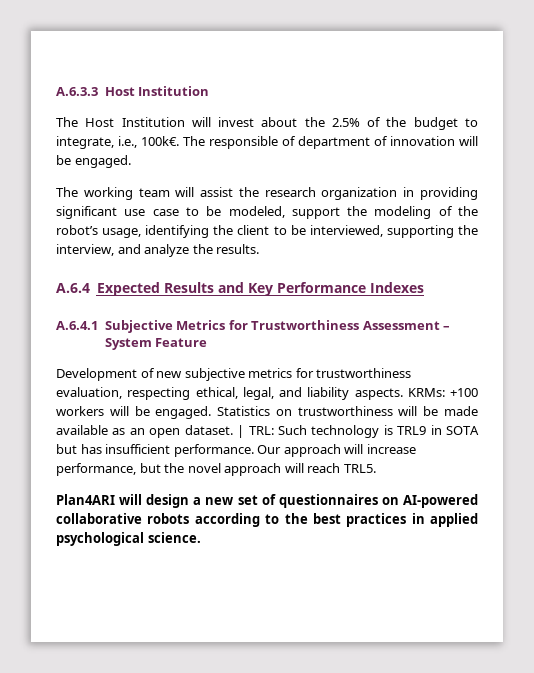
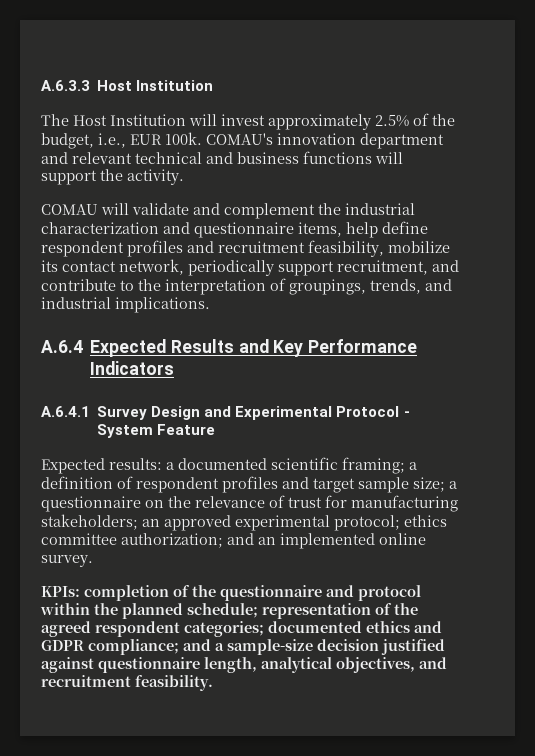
[261,117,325,127] about the -> [268,114,371,130] approximately
[413,117,478,130] [56,136,478,149] [56,155,131,168] [56,187,478,200] [56,206,479,219] [56,225,478,238] [56,244,260,257] budget to integrate, i.e., 100k€. The responsible of department of innovation will be engaged. // The working team will assist the research organization in providing significant use case to be modeled, support the modeling of the robot’s usage, identifying the client to be interviewed, supporting the interview, and analyze the results. -> [41,132,444,149] [41,151,403,164] [41,169,184,185] [41,203,415,219] [41,221,428,238] [41,240,450,257] [41,259,459,276] [41,278,452,295] [41,297,210,313] budget, i.e., EUR 100k. COMAU's innovation department and relevant technical and business functions will support the activity. // COMAU will validate and complement the industrial characterization and questionnaire items, help define respondent profiles and recruitment feasibility, mobilize its contact network, periodically support recruitment, and contribute to the interpretation of groupings, trends, and industrial implications.
[369,282,424,293] Indexes -> [90,361,175,375] Indicators
[104,320,451,333] [104,338,208,350] [56,368,412,381] [56,387,478,400] [56,406,478,419] [56,425,479,438] [56,444,416,457] [56,463,376,476] [56,494,478,508] [56,513,478,527] [56,532,201,546] Subjective Metrics for Trustworthiness Assessment – System Feature // Development of new subjective metrics for trustworthiness evaluation, respecting ethical, legal, and liability aspects. KRMs: +100 workers will be engaged. Statistics on trustworthiness will be made available as an open dataset. | TRL: Such technology is TRL9 in SOTA but has insufficient performance. Our approach will increase performance, but the novel approach will reach TRL5. // Plan4ARI will design a new set of questionnaires on AI-powered collaborative robots according to the best practices in applied psychological science. -> [97,406,410,420] [97,424,216,438] [41,457,417,474] [41,476,457,493] [41,495,458,512] [41,514,447,531] [41,533,426,549] [41,555,93,567] [41,585,421,601] [40,603,418,619] [41,621,442,637] [41,639,445,655] [41,657,447,673] [41,675,213,691] Survey Design and Experimental Protocol - System Feature // Expected results: a documented scientific framing; a definition of respondent profiles and target sample size; a questionnaire on the relevance of trust for manufacturing stakeholders; an approved experimental protocol; ethics committee authorization; and an implemented online survey. // KPIs: completion of the questionnaire and protocol within the planned schedule; representation of the agreed respondent categories; documented ethics and GDPR compliance; and a sample-size decision justified against questionnaire length, analytical objectives, and recruitment feasibility.

